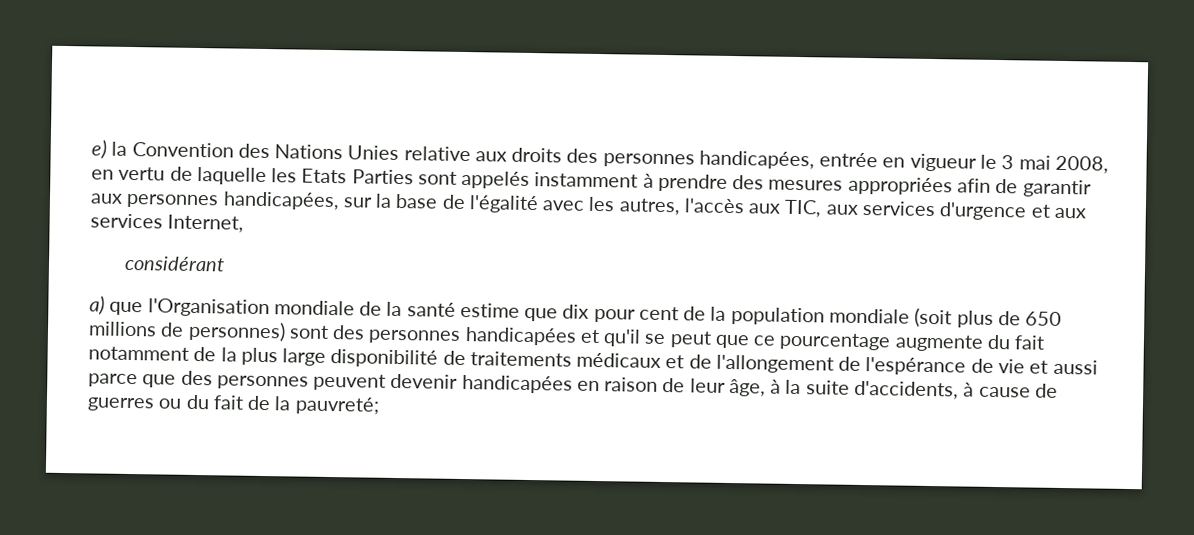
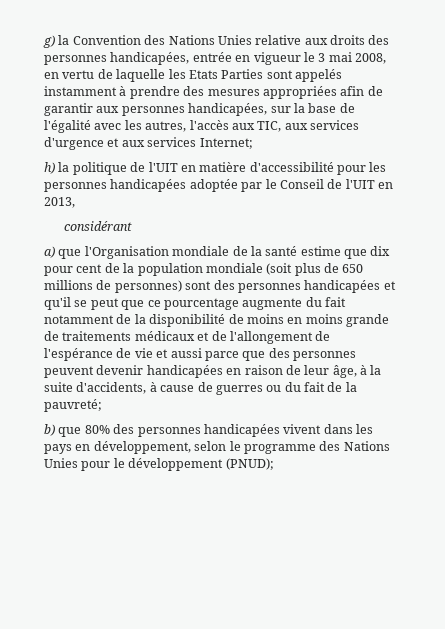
[91,139,107,159] e) -> [43,35,55,48] g)
[167,214,245,233] Internet, -> [199,138,253,149] [44,162,387,175] [44,179,393,192] [44,197,75,208] Internet; // h) la politique de l'UIT en matière d'accessibilité pour les personnes handicapées adoptée par le Conseil de l'UIT en 2013,
[240,347,439,368] plus large disponibilité -> [149,314,389,327] disponibilité de moins en moins grande
(380, 405) none -> [44,424,373,437] [44,441,390,454] [44,458,274,471] // b) que 80% des personnes handicapées vivent dans les pays en développement, selon le programme des Nations Unies pour le développement (PNUD);

